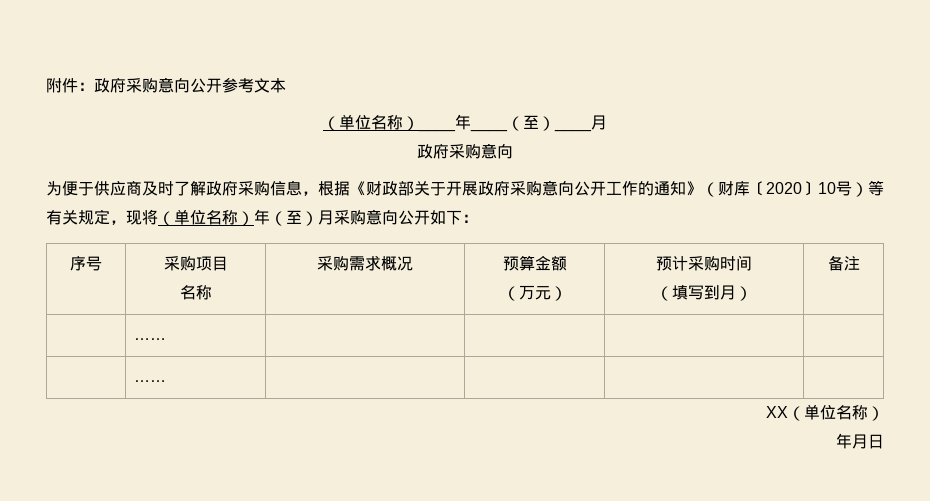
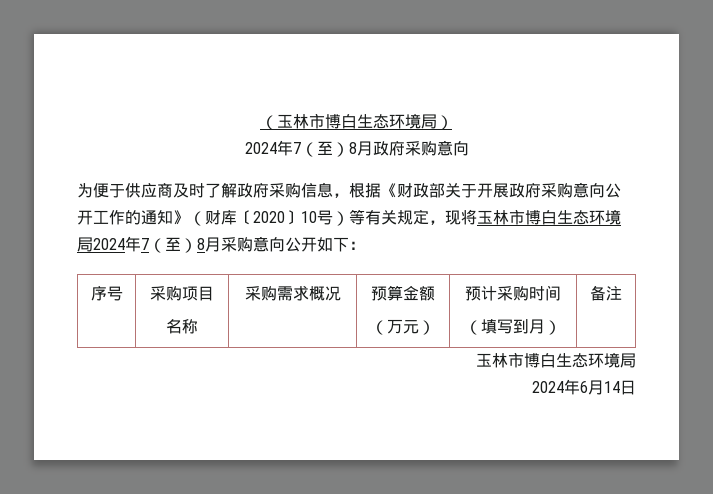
[46,77,286,93] [323,114,607,132] 附件：政府采购意向公开参考文本 // （单位名称）____年____（至）____月 // -> [260,113,453,130] [244,140,373,157] （玉林市博白生态环境局） // 2024年7（至）8月
[158,209,318,226] （单位名称）年（至） -> [477,209,621,225] [77,236,205,253] 玉林市博白生态环境局2024年7（至）8
[134,338,167,340] [134,380,167,382] [766,404,884,421] [836,433,868,449] // | …… | | | | // | …… | | | | // XX（单位名称） // 年月 -> [476,352,636,368] [532,379,620,395] // 玉林市博白生态环境局 // 2024年6月14

